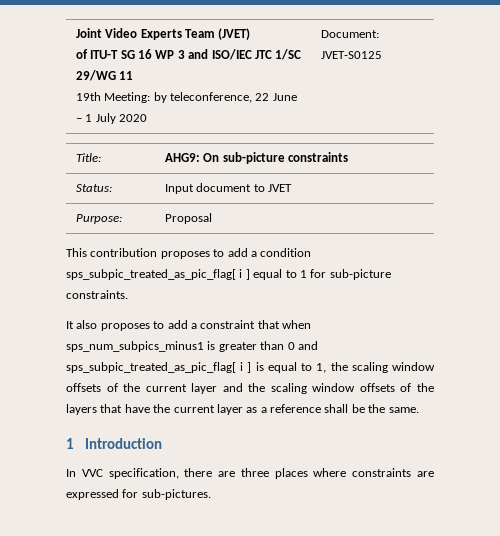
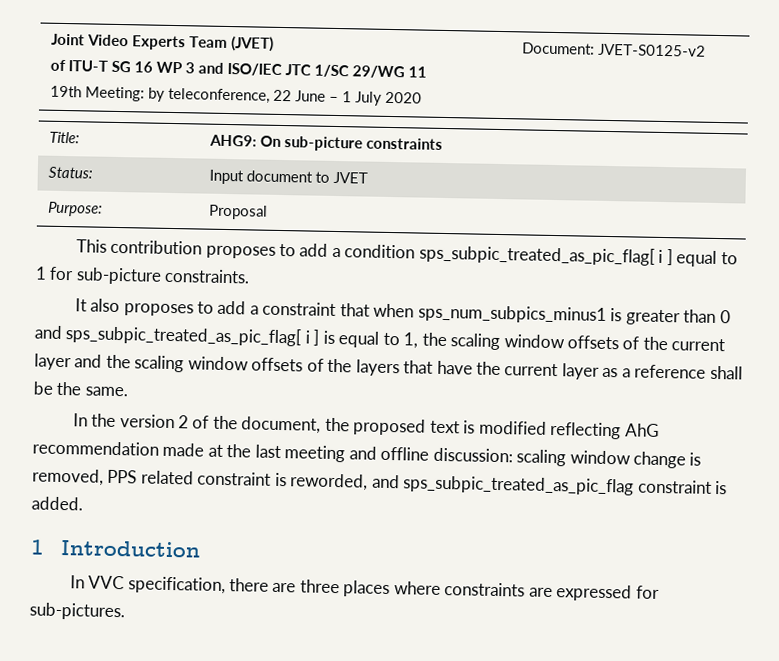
[320,51,382,59] JVET-S0125 -> [597,43,706,57] JVET-S0125-v2
(419, 410) none -> [72,413,659,440] [32,440,702,469] [32,468,728,496] [31,496,83,511] // In the version 2 of the document, the proposed text is modified reflecting AhG recommendation made at the last meeting and offline discussion: scaling window change is removed, PPS related constraint is reworded, and sps_subpic_treated_as_pic_flag constraint is added.

